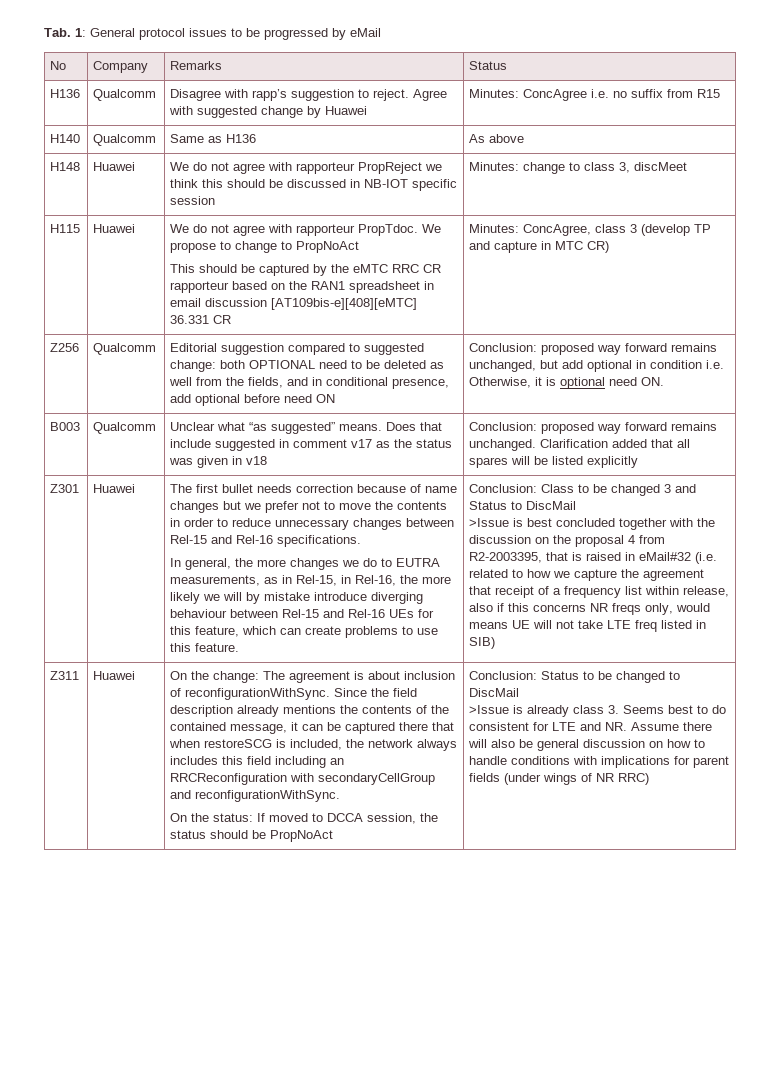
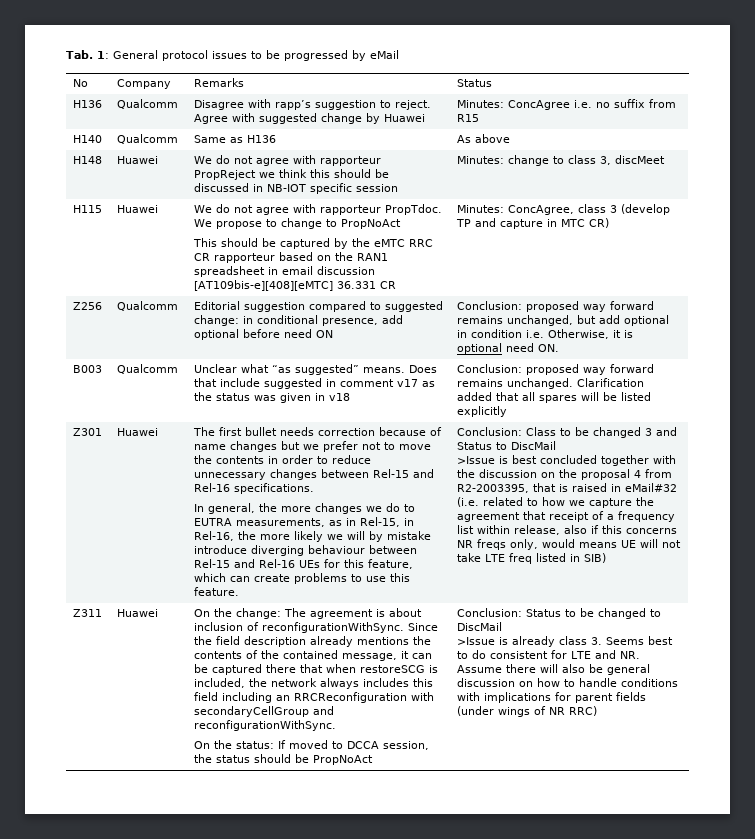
[220,360,445,369] [169,377,309,388] both OPTIONAL need to be deleted as well from the fields, and -> (240, 320) none

